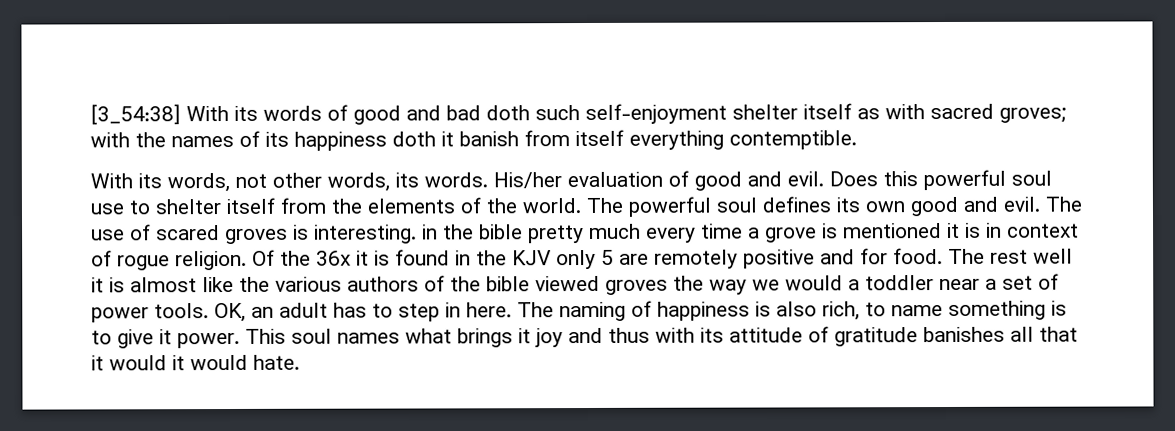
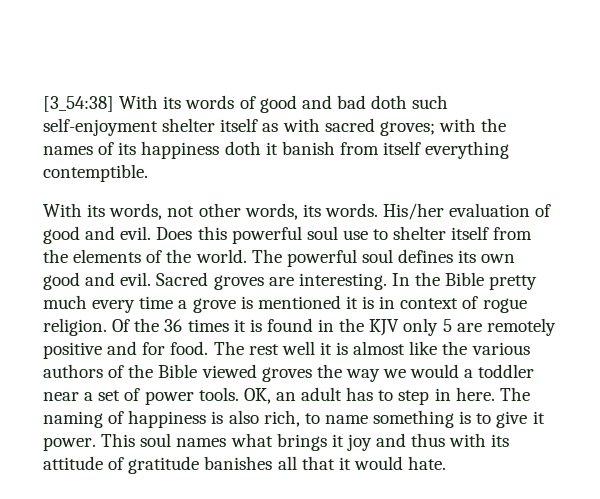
[1045,196,1082,212] [91,224,523,245] The use of scared groves is interesting. in the bible -> [156,272,485,290] Sacred groves are interesting. In the Bible
[316,250,351,266] 36x -> [164,319,229,332] 36 times
[486,276,530,292] bible -> [158,364,198,378] Bible
[172,354,248,371] it would -> (403, 463) none

